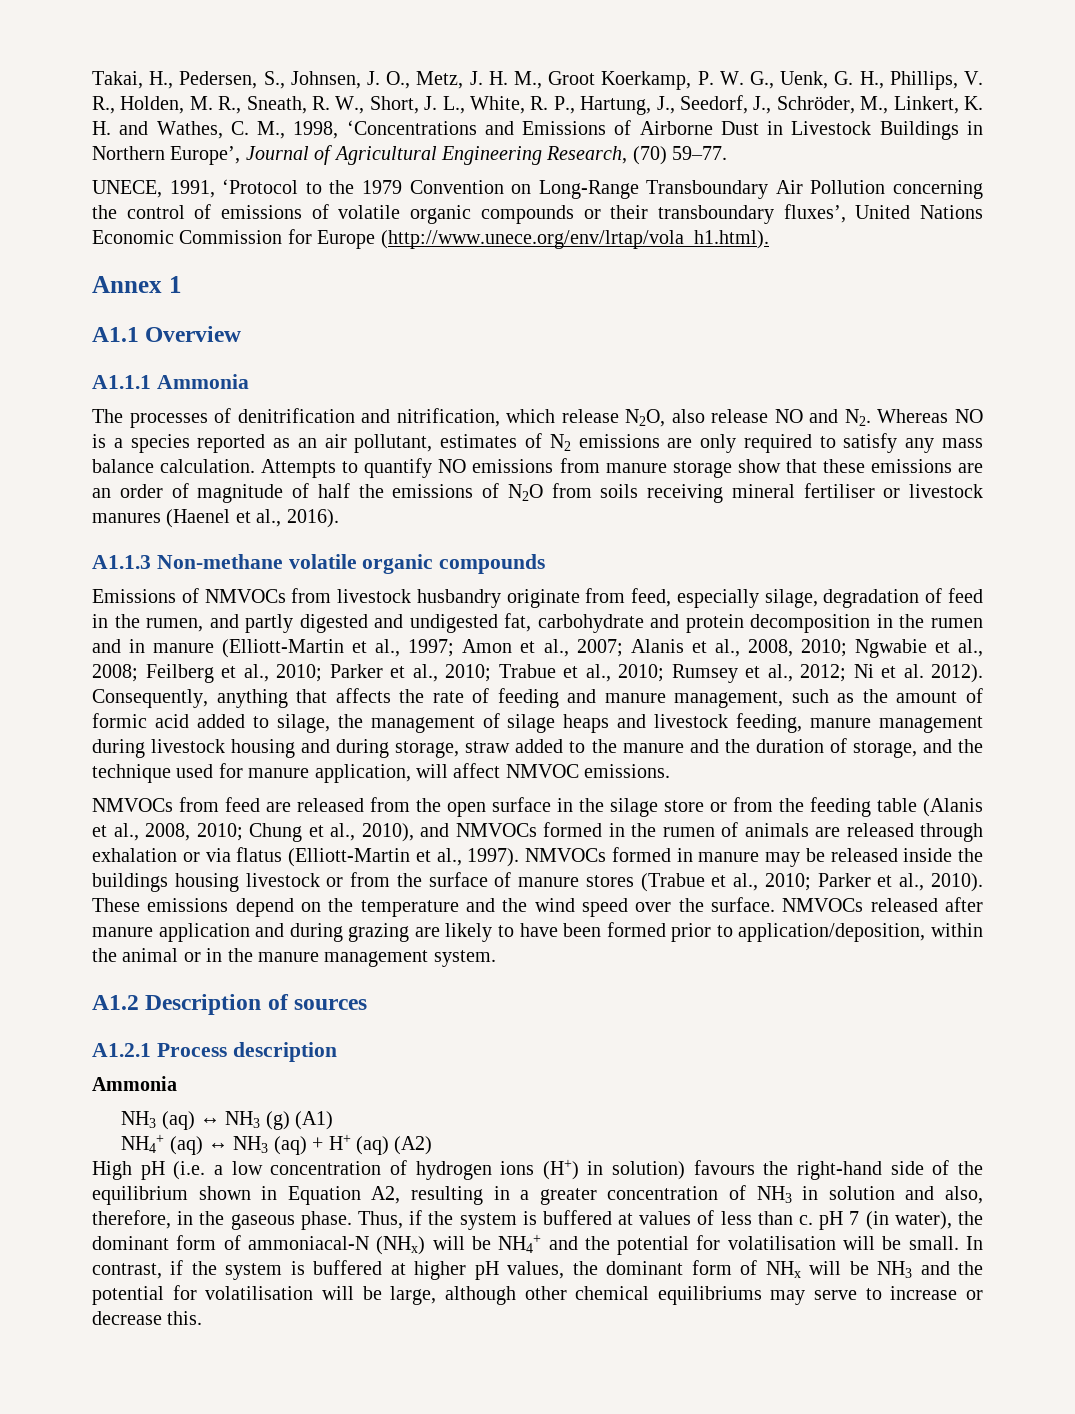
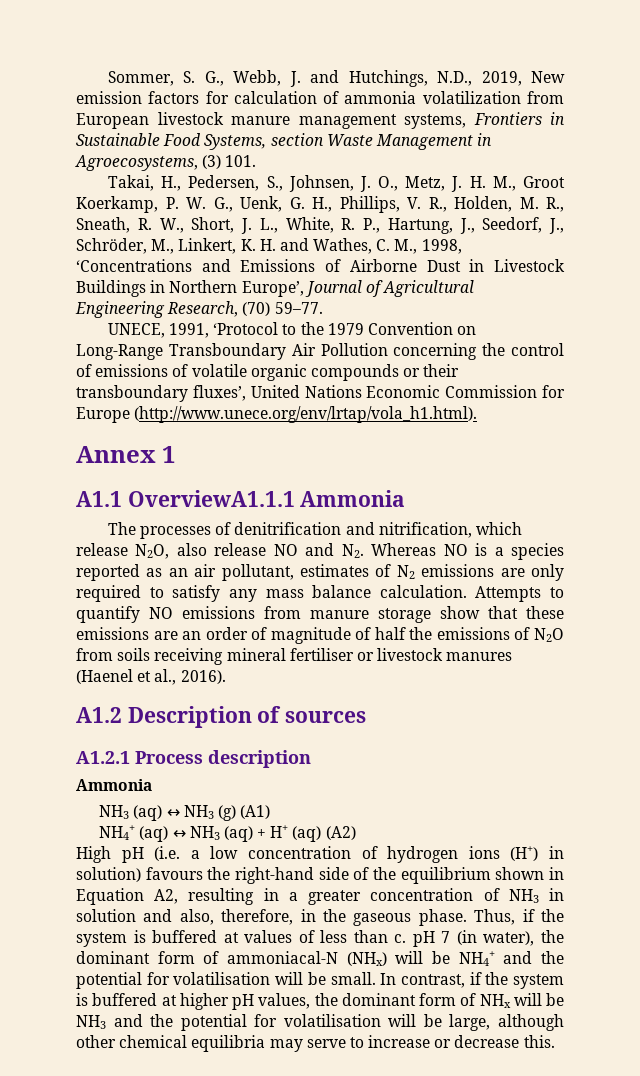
(92, 80) none -> [107,70,565,87] [76,91,564,104] [76,112,565,129] [76,133,493,150] [75,155,257,171] Sommer, S. G., Webb, J. and Hutchings, N.D., 2019, New emission factors for calculation of ammonia volatilization from European livestock manure management systems, Frontiers in Sustainable Food Systems, section Waste Management in Agroecosystems, (3) 101. //
[145,326,242,342] [92,375,151,389] Overview // A1.1.1 -> [127,490,295,507] OverviewA1.1.1
[92,554,546,574] [92,588,983,608] [92,613,983,633] [92,639,983,658] [92,664,983,683] [92,688,983,708] [92,713,984,733] [92,738,983,758] [92,763,671,783] [92,797,983,817] [92,822,983,842] [92,847,983,867] [92,872,983,892] [92,897,984,917] [92,922,983,942] [92,948,496,967] // A1.1.3 Non-methane volatile organic compounds // Emissions of NMVOCs from livestock husbandry originate from feed, especially silage, degradation of feed in the rumen, and partly digested and undigested fat, carbohydrate and protein decomposition in the rumen and in manure (Elliott-Martin et al., 1997; Amon et al., 2007; Alanis et al., 2008, 2010; Ngwabie et al., 2008; Feilberg et al., 2010; Parker et al., 2010; Trabue et al., 2010; Rumsey et al., 2012; Ni et al. 2012). Consequently, anything that affects the rate of feeding and manure management, such as the amount of formic acid added to silage, the management of silage heaps and livestock feeding, manure management during livestock housing and during storage, straw added to the manure and the duration of storage, and the technique used for manure application, will affect NMVOC emissions. // NMVOCs from feed are released from the open surface in the silage store or from the feeding table (Alanis et al., 2008, 2010; Chung et al., 2010), and NMVOCs formed in the rumen of animals are released through exhalation or via flatus (Elliott-Martin et al., 1997). NMVOCs formed in manure may be released inside the buildings housing livestock or from the surface of manure stores (Trabue et al., 2010; Parker et al., 2010). These emissions depend on the temperature and the wind speed over the surface. NMVOCs released after manure application and during grazing are likely to have been formed prior to application/deposition, within the animal or in the manure management system. -> (226, 677) none
[657,1286,762,1305] equilibriums -> [191,1035,266,1052] equilibria

